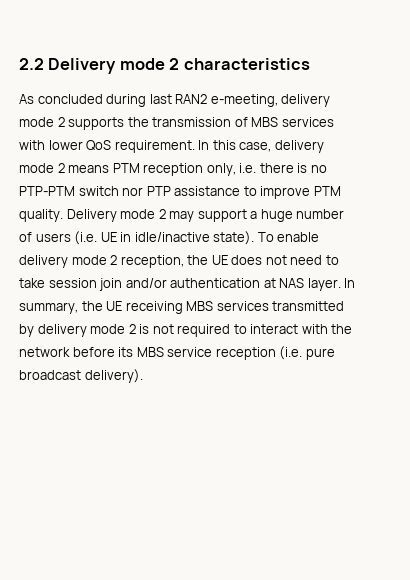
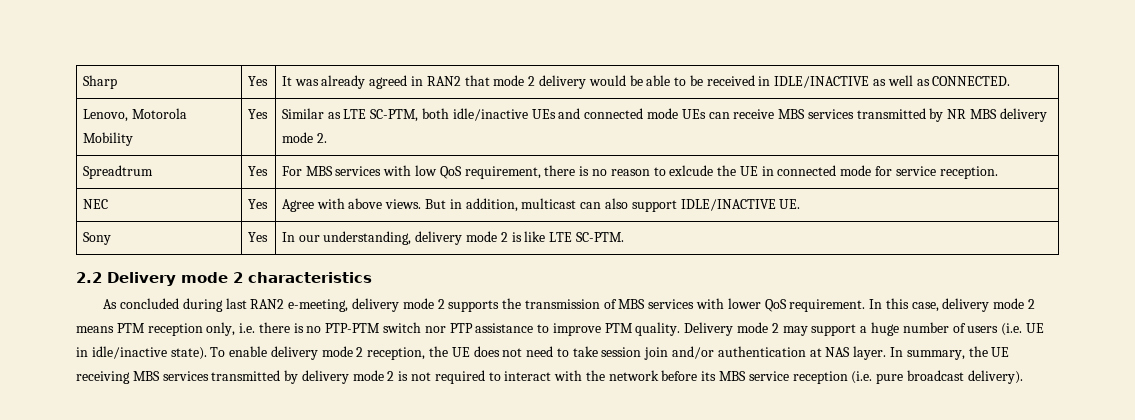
(19, 64) none -> [82,75,117,89] [247,76,268,86] [281,75,1011,89] [82,108,187,122] [82,132,133,146] [247,109,268,119] [281,108,1047,122] [281,132,327,143] [82,165,153,179] [247,166,268,176] [281,165,998,179] [82,199,108,209] [247,199,268,209] [281,198,801,212] [82,232,111,245] [247,232,268,242] [281,231,624,245] Sharp | Yes | It was already agreed in RAN2 that mode 2 delivery would be able to be received in IDLE/INACTIVE as well as CONNECTED. // Lenovo, Motorola Mobility | Yes | Similar as LTE SC-PTM, both idle/inactive UEs and connected mode UEs can receive MBS services transmitted by NR MBS delivery mode 2. // Spreadtrum | Yes | For MBS services with low QoS requirement, there is no reason to exlcude the UE in connected mode for service reception. // NEC | Yes | Agree with above views. But in addition, multicast can also support IDLE/INACTIVE UE. // Sony | Yes | In our understanding, delivery mode 2 is like LTE SC-PTM. //

